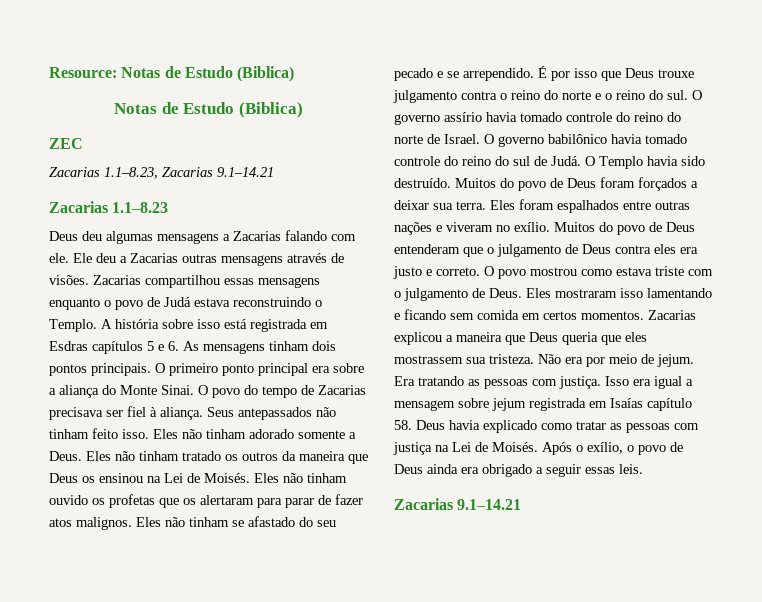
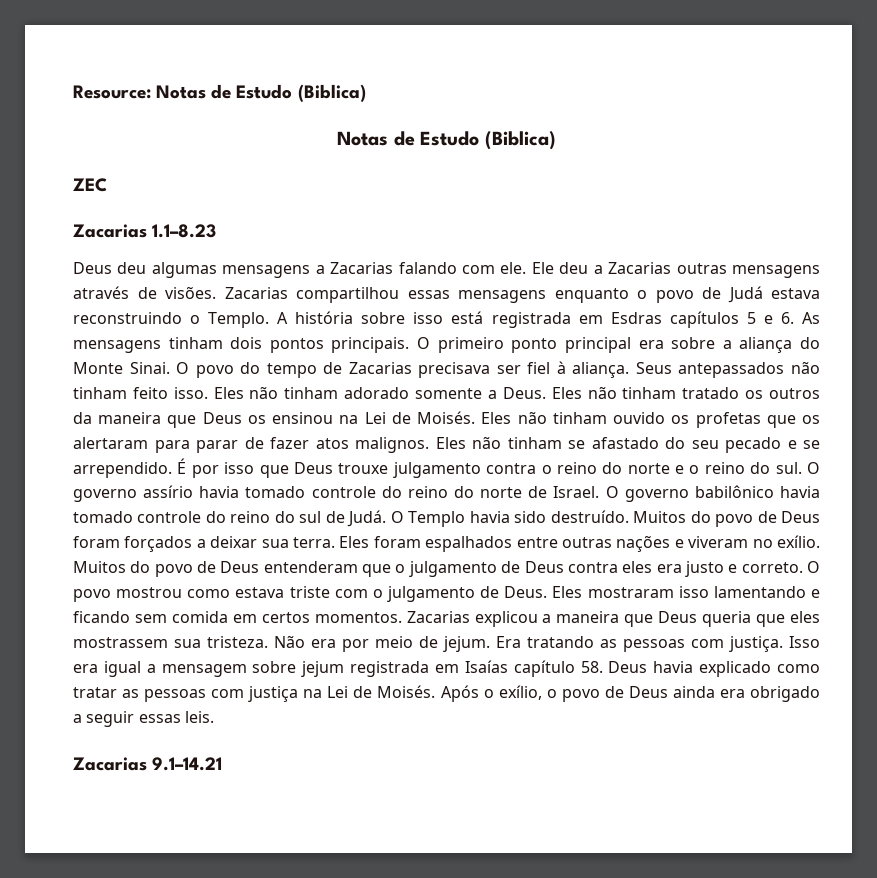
[49,167,274,179] // Zacarias 1.1–8.23, Zacarias 9.1–14.21 -> (107, 185) none

